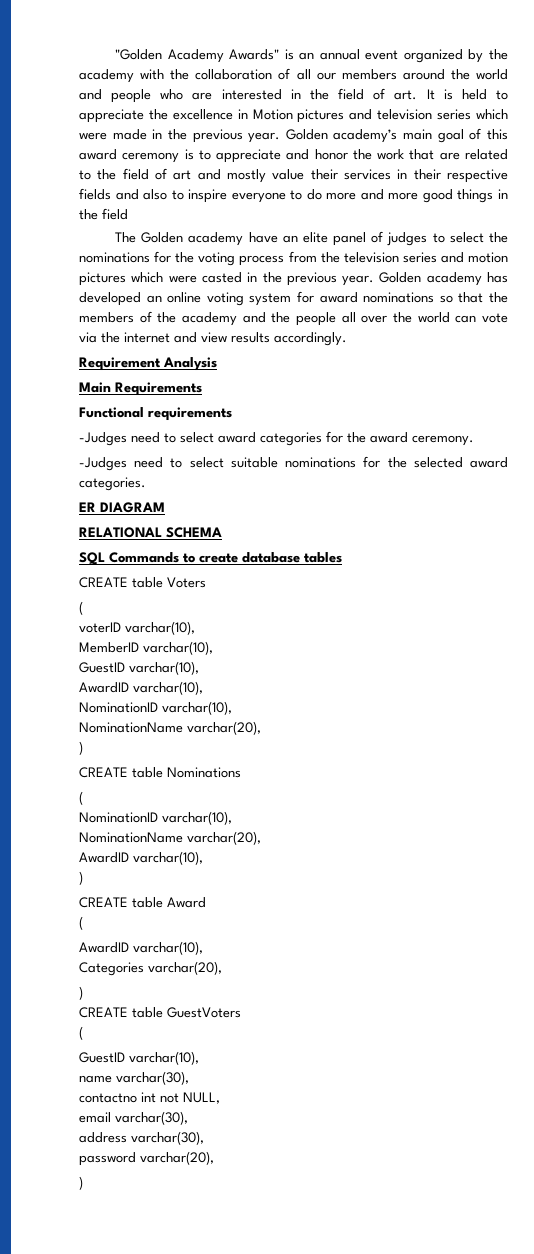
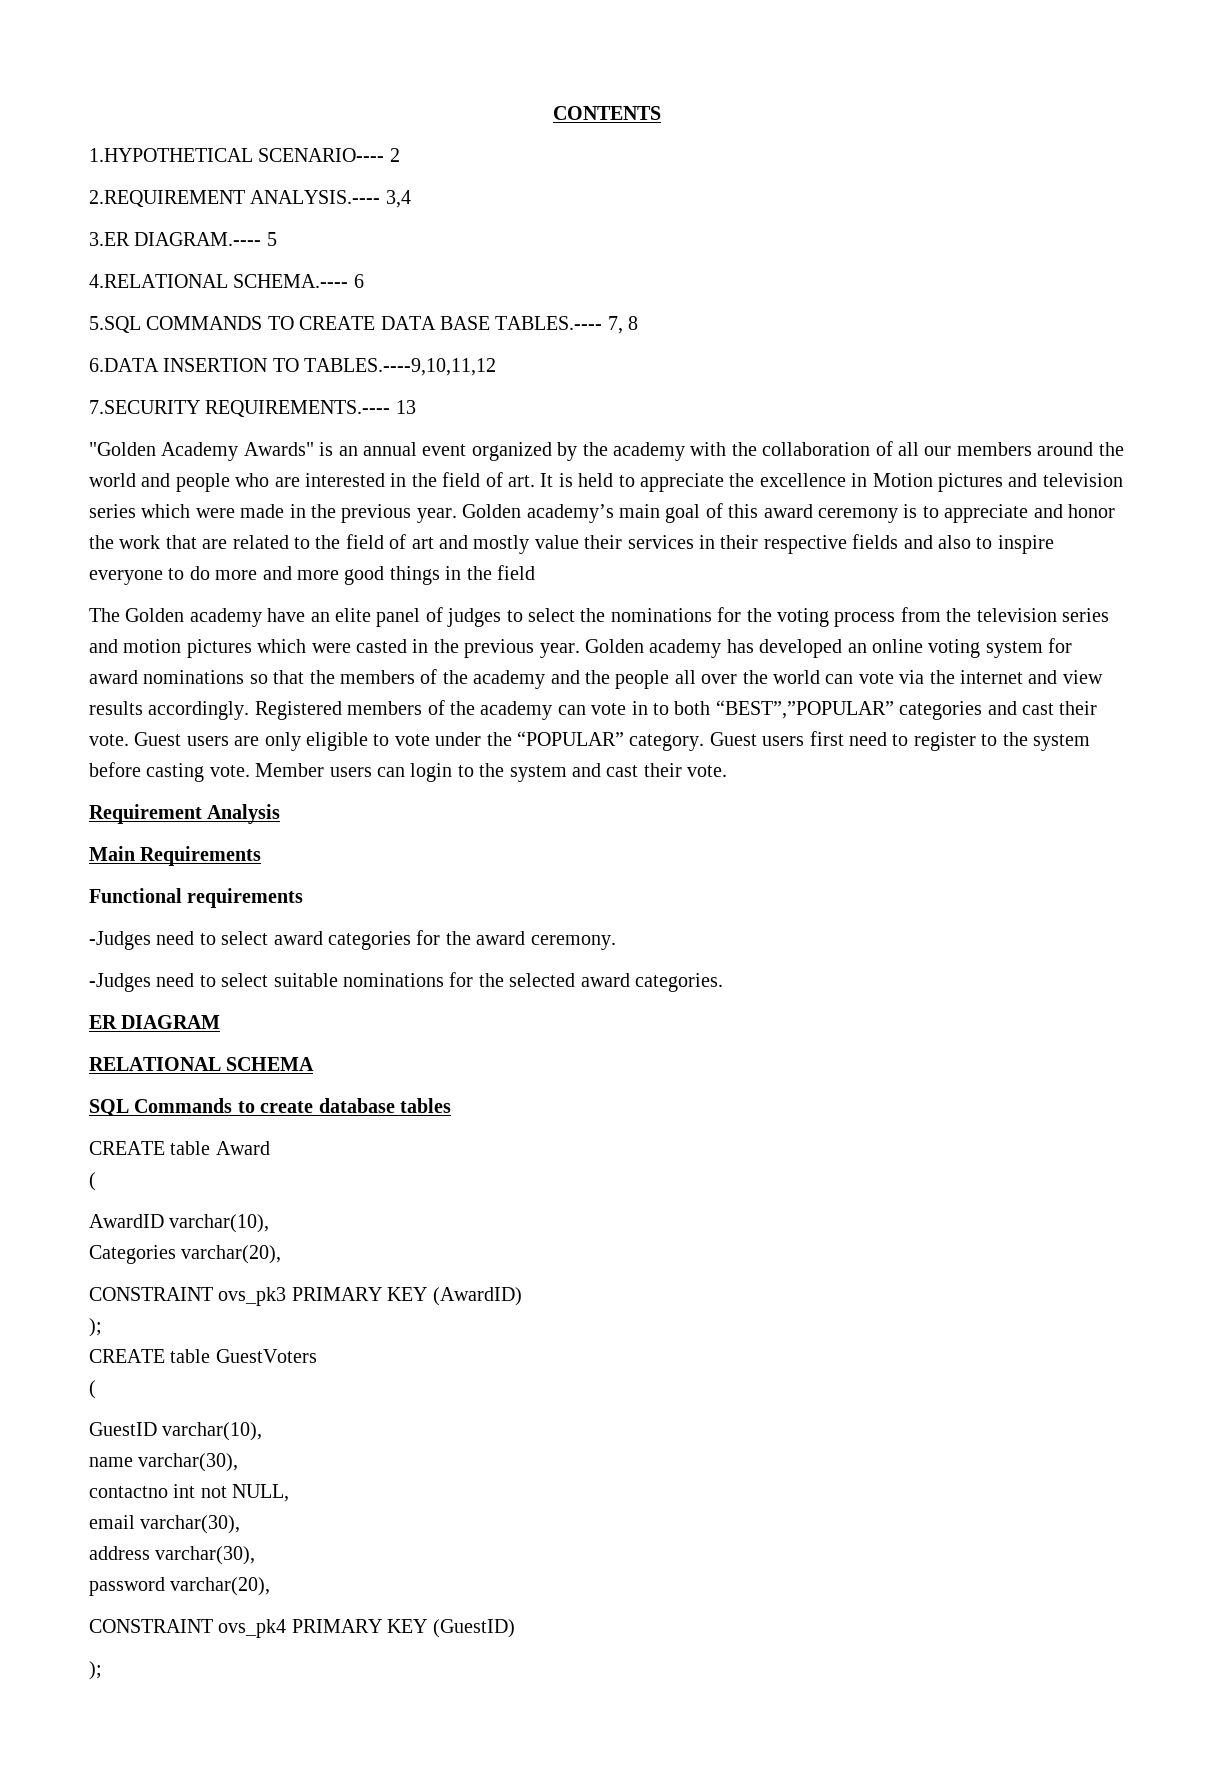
(115, 54) none -> [553,106,661,120] [89,148,400,162] [89,190,411,208] [89,232,277,246] [89,274,364,288] [89,316,639,334] [89,358,497,376] [89,400,416,417] CONTENTS // 1.HYPOTHETICAL SCENARIO---- 2 // 2.REQUIREMENT ANALYSIS.---- 3,4 // 3.ER DIAGRAM.---- 5 // 4.RELATIONAL SCHEMA.---- 6 // 5.SQL COMMANDS TO CREATE DATA BASE TABLES.---- 7, 8 // 6.DATA INSERTION TO TABLES.----9,10,11,12 // 7.SECURITY REQUIREMENTS.---- 13 //
(347, 339) none -> [254,700,1098,720] [89,731,1090,751] [89,762,728,782] Registered members of the academy can vote in to both “BEST”,”POPULAR” categories and cast their vote. Guest users are only eligible to vote under the “POPULAR” category. Guest users first need to register to the system before casting vote. Member users can login to the system and cast their vote.
[79,577,206,588] [79,601,83,615] [79,621,195,635] [79,641,213,655] [79,661,199,675] [79,681,203,695] [79,701,232,715] [79,721,261,735] [79,741,83,755] [79,767,241,778] [79,791,83,805] [79,811,232,825] [79,831,261,845] [79,851,203,865] [79,871,83,885] // CREATE table Voters // ( // voterID varchar(10), // MemberID varchar(10), // GuestID varchar(10), // AwardID varchar(10), // NominationID varchar(10), // NominationName varchar(20), // ) // CREATE table Nominations // ( // NominationID varchar(10), // NominationName varchar(20), // AwardID varchar(10), // ) -> (451, 1105) none
[79,986,83,1000] ) -> [89,1287,522,1306] [89,1318,102,1337] CONSTRAINT ovs_pk3 PRIMARY KEY (AwardID) // );
[79,1176,83,1190] ) -> [89,1619,515,1638] [89,1661,102,1680] CONSTRAINT ovs_pk4 PRIMARY KEY (GuestID) // );

